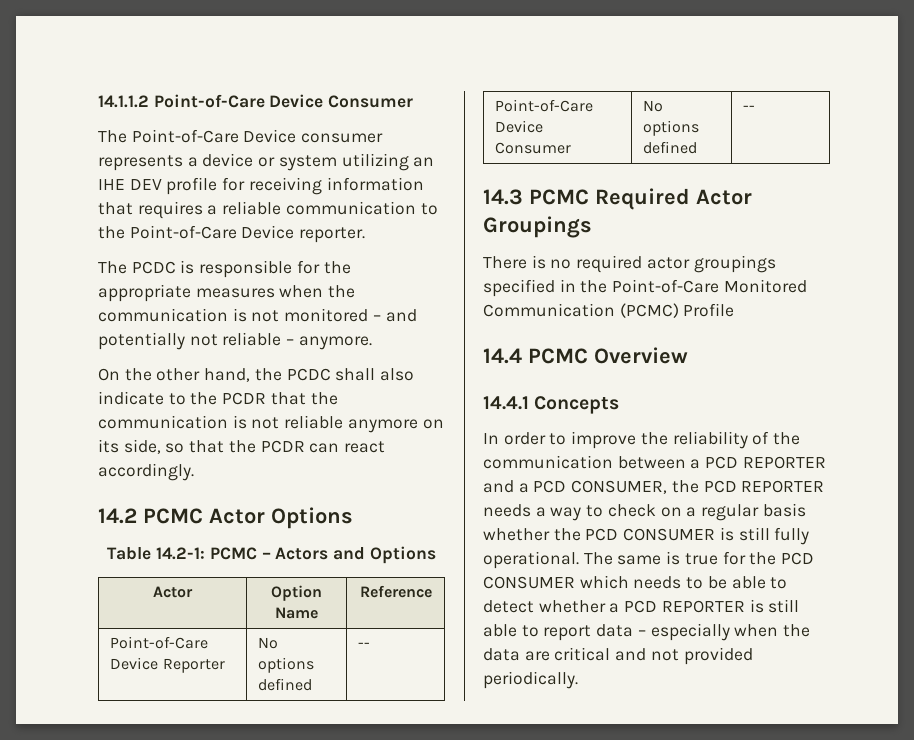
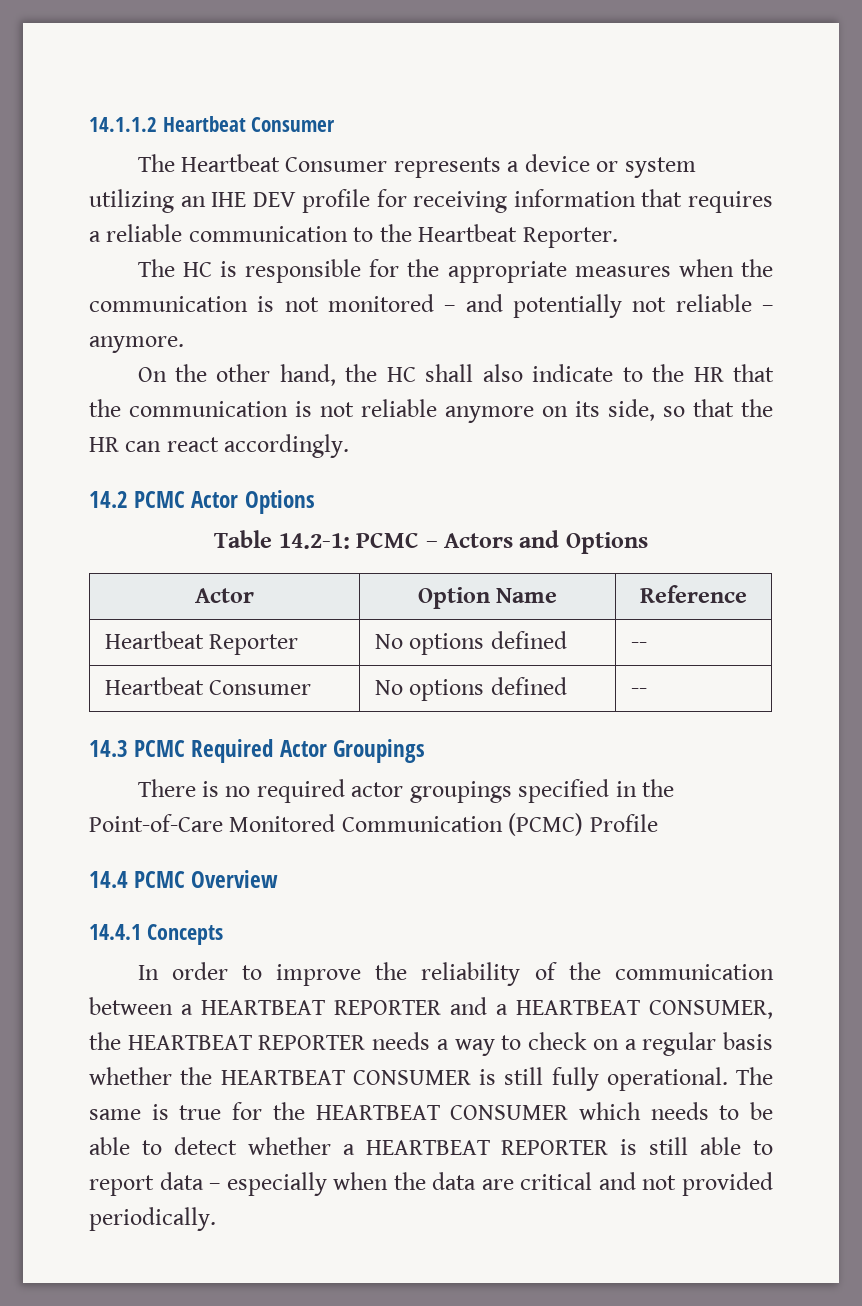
[153,94,324,108] Point-of-Care Device -> [162,116,246,132] Heartbeat
[131,129,384,143] Point-of-Care Device consumer -> [181,154,388,172] Heartbeat Consumer
[129,225,366,243] [98,261,176,274] Point-of-Care Device reporter. // The PCDC -> [418,224,618,248] [137,259,212,277] Heartbeat Reporter. // The HC
[286,368,331,381] PCDC -> [386,367,416,382] HC
[222,392,267,405] PCDR -> [693,367,724,382] HR
[260,440,305,453] PCDR -> [89,437,119,452] HR
[110,636,209,649] [110,657,159,670] Point-of-Care Device -> [104,631,204,649] Heartbeat
[495,99,594,112] [495,120,544,133] Point-of-Care Device -> [104,677,204,695] Heartbeat
[705,456,739,469] PCD -> [201,1000,325,1015] HEARTBEAT
[533,480,567,493] PCD -> [516,1000,640,1015] HEARTBEAT
[703,480,737,493] PCD -> [127,1035,252,1050] HEARTBEAT
[585,528,619,541] PCD -> [220,1070,345,1085] HEARTBEAT
[781,552,815,565] PCD -> [315,1105,440,1120] HEARTBEAT
[624,600,658,613] PCD -> [365,1140,490,1155] HEARTBEAT

